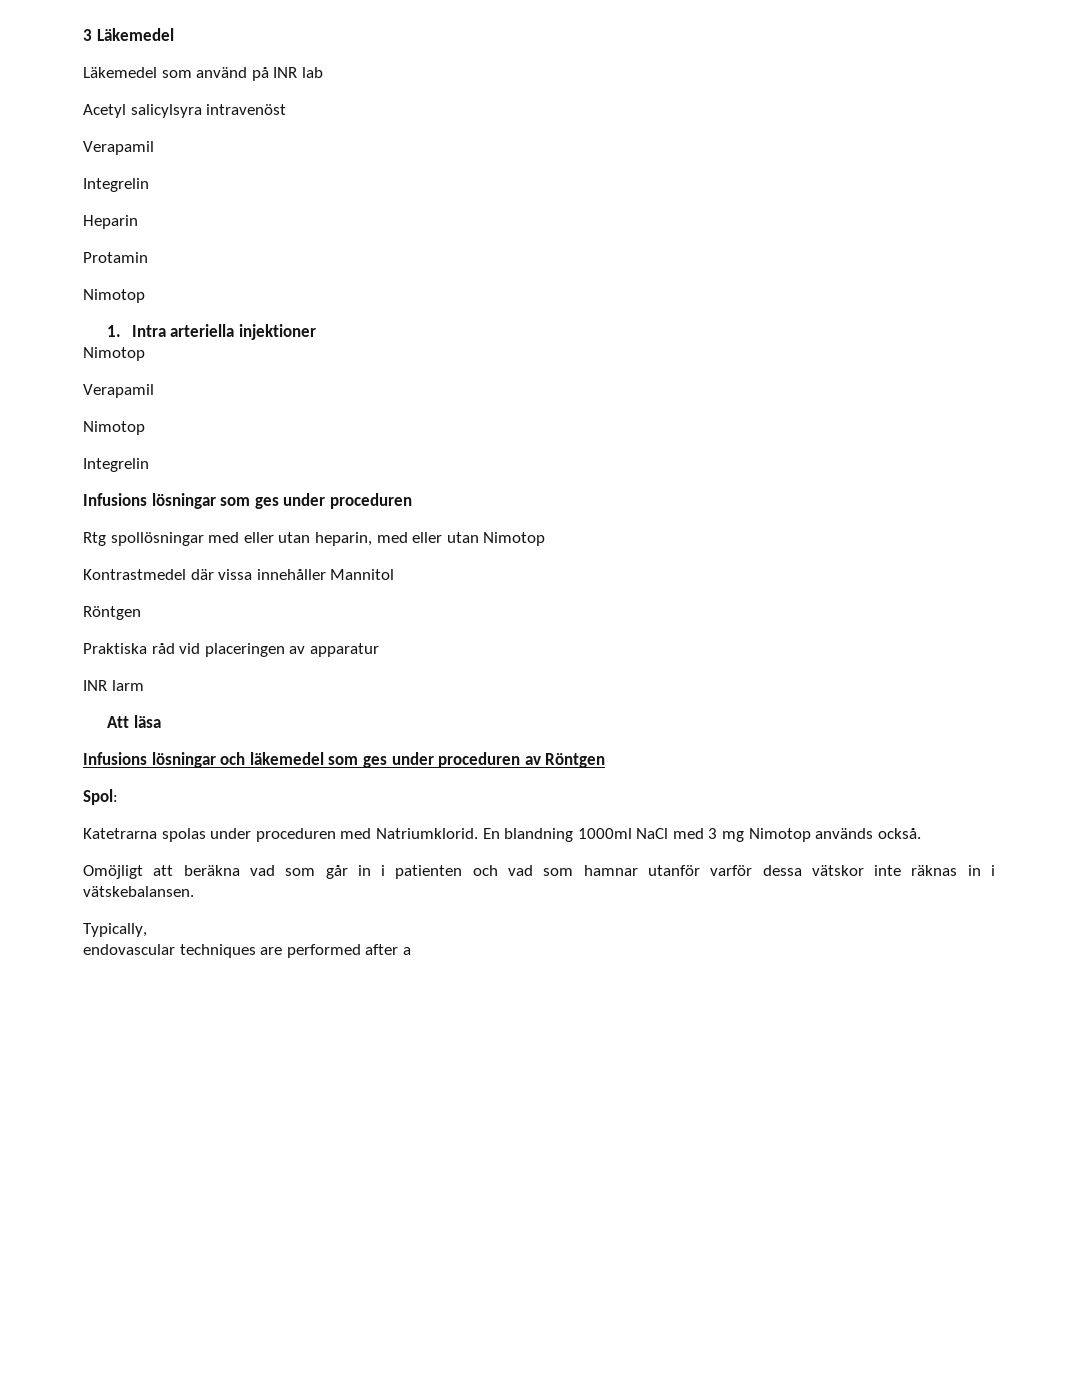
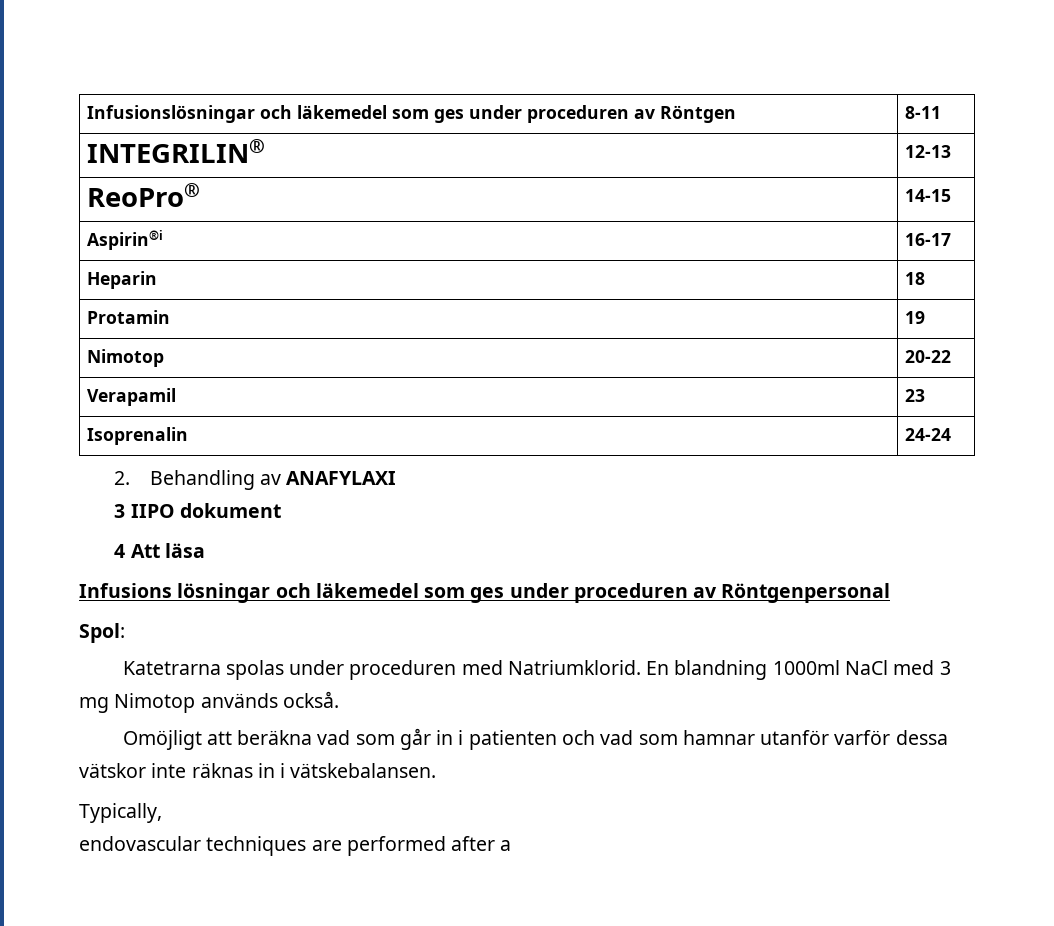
[83,28,174,41] [83,67,323,81] [83,104,287,118] [83,141,154,155] [83,178,149,192] [83,215,138,229] [83,252,148,263] [83,289,145,303] [107,324,317,340] [83,347,145,361] [83,384,154,398] [83,421,145,435] [83,458,149,472] [83,493,412,509] [83,532,546,546] [83,569,395,580] [83,606,141,620] [83,643,379,657] [83,680,144,691] 3 Läkemedel // Läkemedel som använd på INR lab // Acetyl salicylsyra intravenöst // Verapamil // Integrelin // Heparin // Protamin // Nimotop // 1. Intra arteriella injektioner // Nimotop // Verapamil // Nimotop // Integrelin // Infusions lösningar som ges under proceduren // Rtg spollösningar med eller utan heparin, med eller utan Nimotop // Kontrastmedel där vissa innehåller Mannitol // Röntgen // Praktiska råd vid placeringen av apparatur // INR larm // -> [86,105,736,123] [904,106,941,119] [86,139,265,163] [904,145,951,158] [86,183,200,207] [904,189,951,202] [86,230,163,250] [904,233,951,246] [86,271,157,289] [904,272,925,285] [86,310,170,324] [904,311,925,324] [86,349,164,367] [904,350,951,363] [86,388,176,406] [904,389,925,402] [86,427,188,445] [904,428,951,441] [114,470,397,490] [114,503,281,518] [114,544,126,558] Infusionslösningar och läkemedel som ges under proceduren av Röntgen | 8-11 // INTEGRILIN® | 12-13 // ReoPro® | 14-15 // Aspirin®i | 16-17 // Heparin | 18 // Protamin | 19 // Nimotop | 20-22 // Verapamil | 23 // Isoprenalin | 24-24 // 2. Behandling av ANAFYLAXI // 3 IIPO dokument // 4
[545,753,606,768] Röntgen -> [721,583,891,603] Röntgenpersonal

